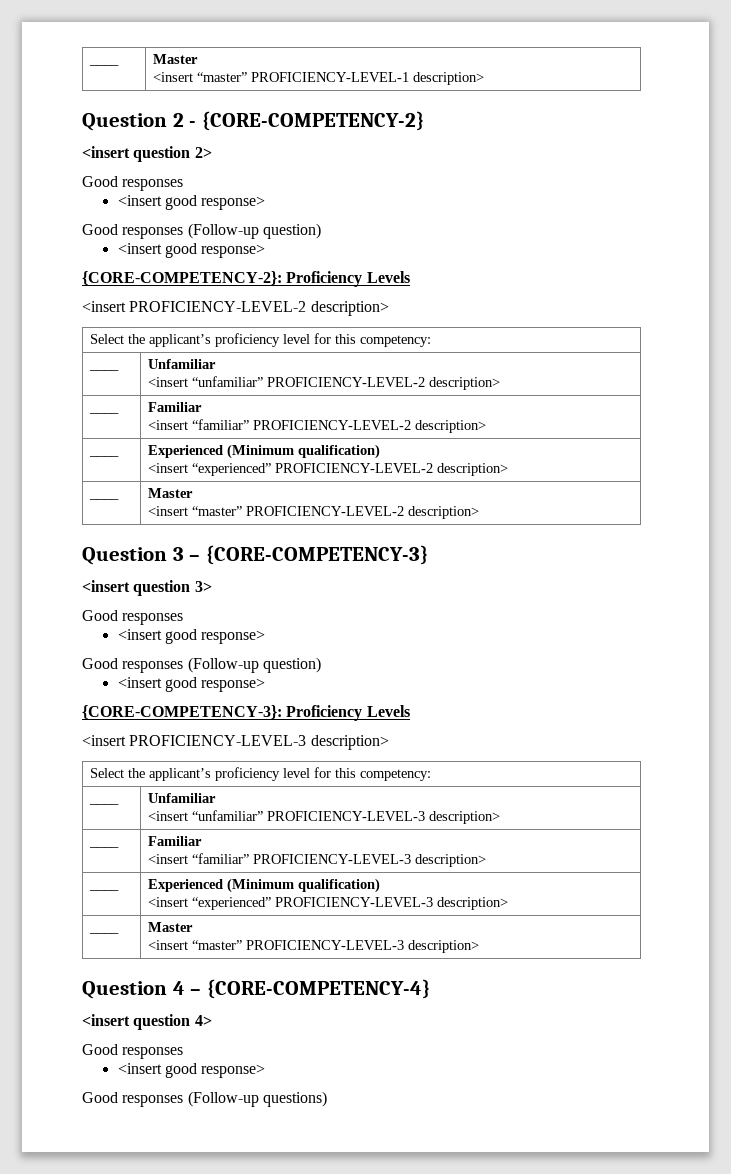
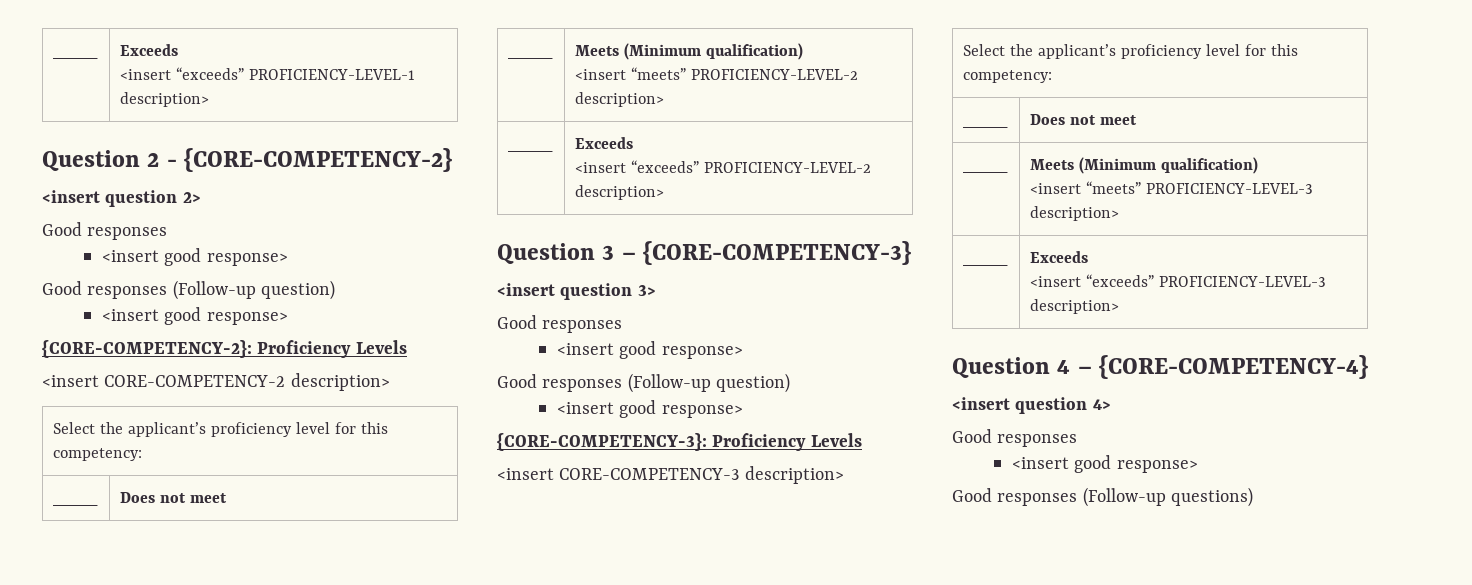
[88,64,119,66] [152,54,198,64] [152,72,247,82] ____ | Master // <insert “master” -> [53,56,99,59] [120,44,179,56] [120,67,245,80] ____ | Exceeds // <insert “exceeds”
[129,301,307,312] PROFICIENCY-LEVEL-2 -> [104,375,286,387] CORE-COMPETENCY-2
[147,359,216,369] [147,376,500,390] [88,412,119,414] [147,402,202,412] [147,419,486,433] [88,455,119,457] [147,444,380,459] [147,463,508,476] [88,498,119,500] [147,488,193,498] [147,506,242,516] Unfamiliar // <insert “unfamiliar” PROFICIENCY-LEVEL-2 description> // ____ | Familiar // <insert “familiar” PROFICIENCY-LEVEL-2 description> // ____ | Experienced (Minimum qualification) // <insert “experienced” PROFICIENCY-LEVEL-2 description> // ____ | Master // <insert “master” -> [120,492,228,503] [508,56,554,59] [575,43,804,60] [575,67,859,80] [575,92,665,107] [508,149,554,152] [575,137,634,149] [575,160,700,173] Does not meet // ____ | Meets (Minimum qualification) // <insert “meets” PROFICIENCY-LEVEL-2 description> // ____ | Exceeds // <insert “exceeds”
[129,735,307,746] PROFICIENCY-LEVEL-3 -> [559,468,740,480] CORE-COMPETENCY-3
[147,793,216,803] [147,810,500,824] [88,846,119,848] [147,836,202,846] [147,853,486,867] [88,889,119,891] [147,878,380,893] [147,897,508,910] [88,932,119,934] [147,922,193,932] [147,940,242,950] Unfamiliar // <insert “unfamiliar” PROFICIENCY-LEVEL-3 description> // ____ | Familiar // <insert “familiar” PROFICIENCY-LEVEL-3 description> // ____ | Experienced (Minimum qualification) // <insert “experienced” PROFICIENCY-LEVEL-3 description> // ____ | Master // <insert “master” -> [1030,114,1138,125] [963,170,1009,173] [1030,157,1259,174] [1030,181,1314,194] [1030,206,1120,221] [963,263,1009,266] [1030,251,1089,263] [1030,274,1155,287] Does not meet // ____ | Meets (Minimum qualification) // <insert “meets” PROFICIENCY-LEVEL-3 description> // ____ | Exceeds // <insert “exceeds”

